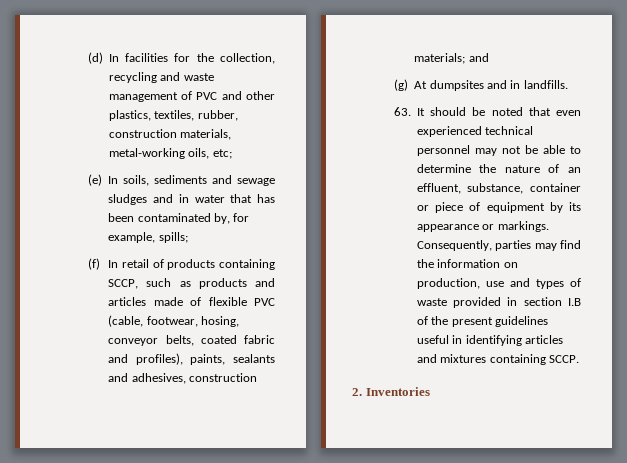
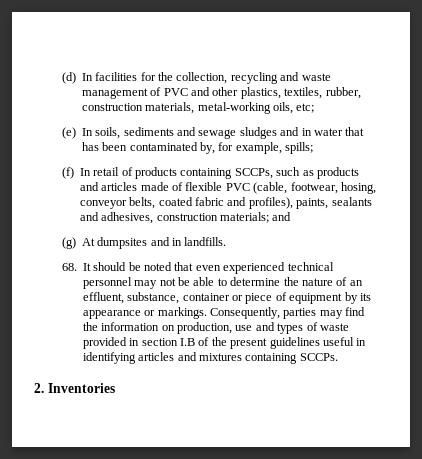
[108,279,139,289] SCCP, -> [234,168,273,179] SCCPs,
[393,107,411,116] 63. -> [61,263,77,271] 68.
[548,355,579,363] SCCP. -> [299,353,338,361] SCCPs.

